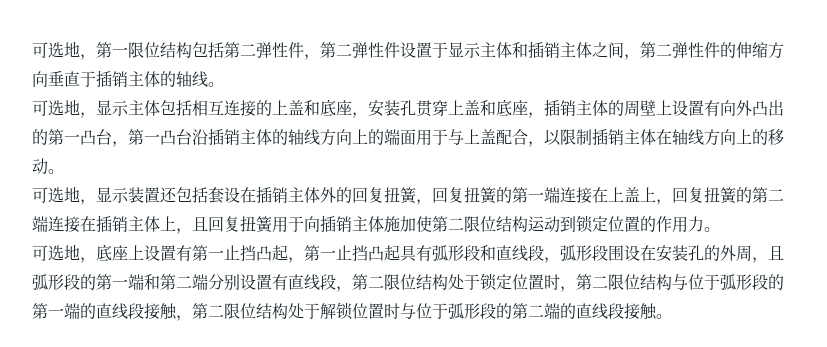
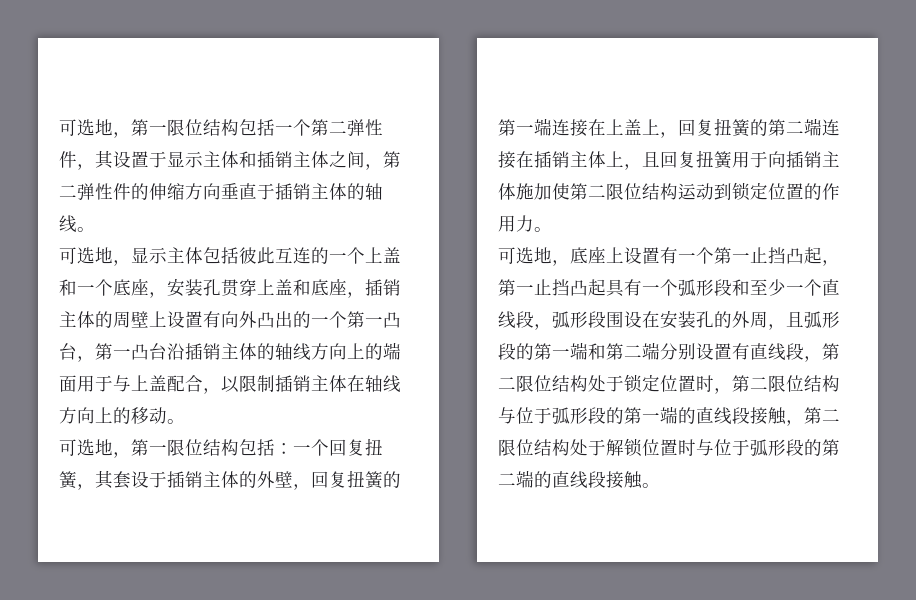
[32,41,224,60] 可选地，第一限位结构包括 -> [59,119,311,138] 可选地，第一限位结构包括一个
[320,42,400,58] 第二弹性件 -> [95,150,114,169] 其
[192,100,320,117] 相互连接的上盖和 -> [239,247,401,264] [59,279,113,296] 彼此互连的一个上盖和一个
(48, 137) none -> [311,311,347,328] 一个
[96,186,417,204] 显示装置还包括套设在插销主体外的回复扭簧 -> [131,438,383,456] [59,470,293,490] 第一限位结构包括：一个回复扭簧，其套设于插销主体的外壁
(192, 253) none -> [678,247,714,264] 一个
(432, 253) none -> [642,279,678,296] 一个
(496, 253) none -> [750,279,822,296] 至少一个

